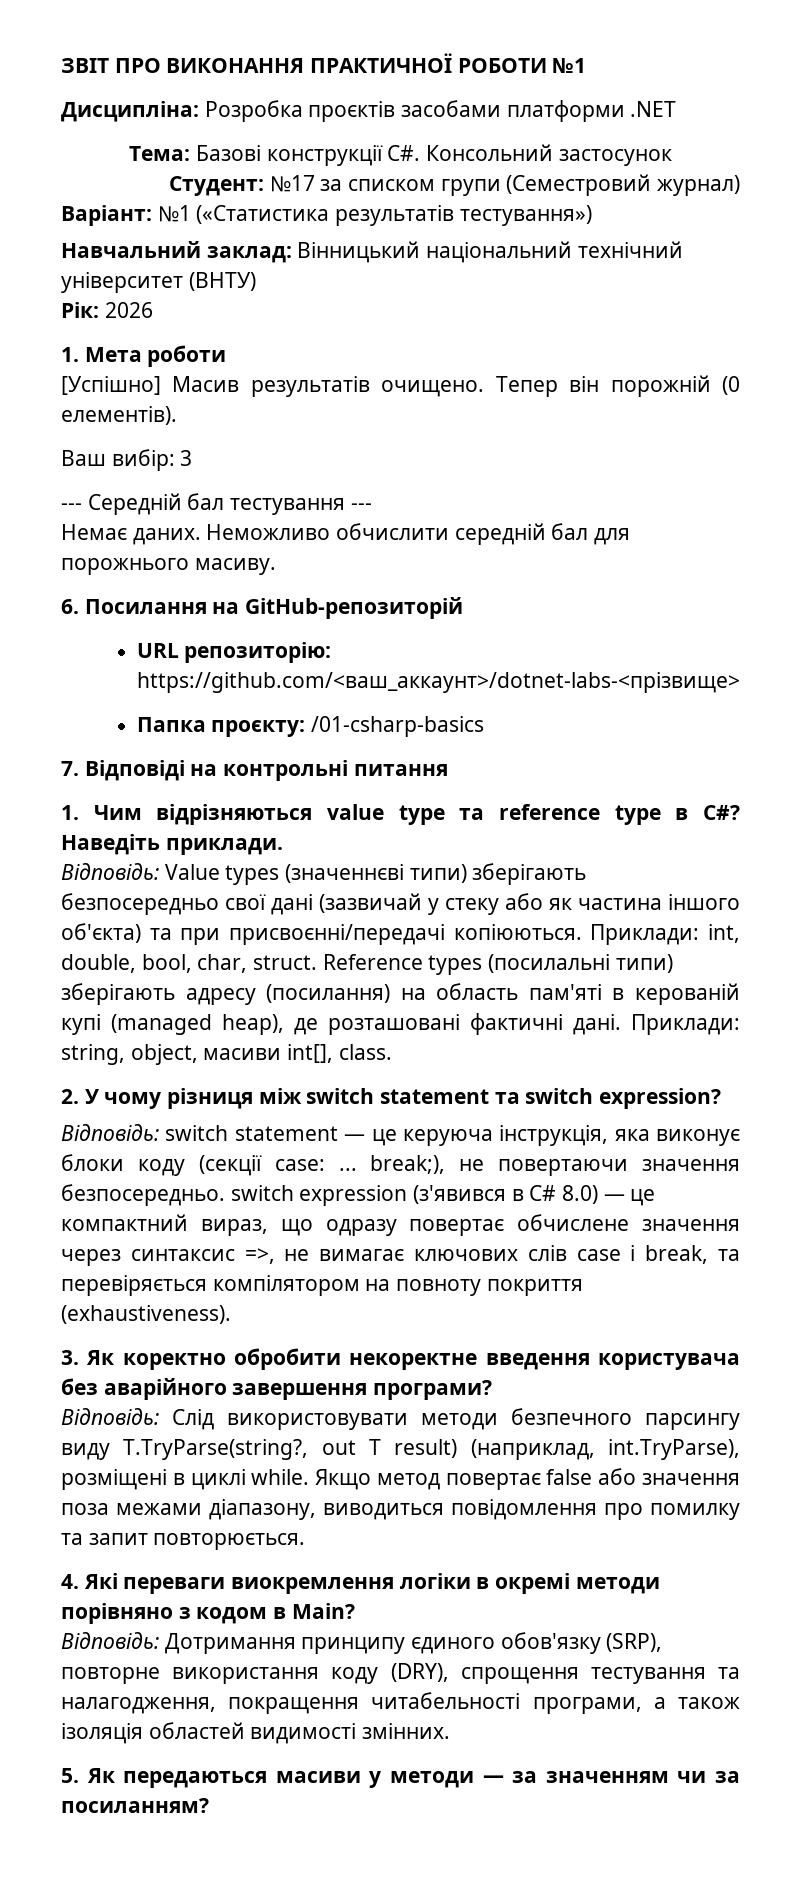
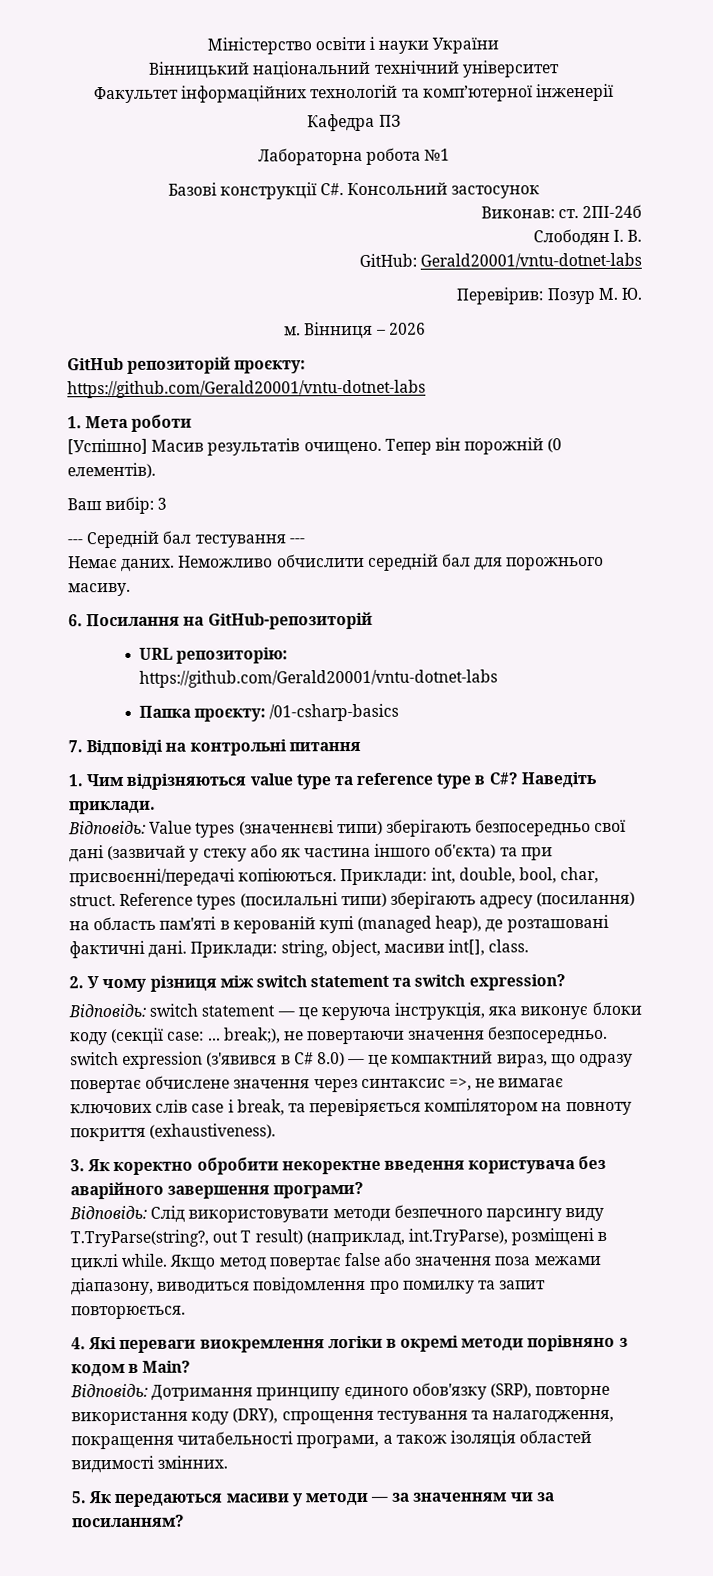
[61,53,587,73] [61,100,677,122] [129,146,191,161] ЗВІТ ПРО ВИКОНАННЯ ПРАКТИЧНОЇ РОБОТИ №1 // Дисципліна: Розробка проєктів засобами платформи .NET // Тема: -> [206,36,500,55] [148,60,560,79] [94,83,614,104] [307,113,401,132] [257,147,451,166] Міністерство освіти і науки України // Вінницький національний технічний університет // Факультет інформаційних технологій та комп’ютерної інженерії // Кафедра ПЗ // Лабораторна робота №1 //
[168,174,740,196] [61,205,592,226] [61,241,683,263] [61,272,256,293] [61,302,153,318] Студент: №17 за списком групи (Семестровий журнал) // Варіант: №1 («Статистика результатів тестування») // Навчальний заклад: Вінницький національний технічний університет (ВНТУ) // Рік: 2026 -> [480,204,642,219] [532,228,642,247] [358,252,642,269] [456,287,642,305] [284,321,426,340] [67,356,307,374] [67,379,426,399] Виконав: ст. 2ПІ-24б // Слободян І. В. // GitHub: Gerald20001/vntu-dotnet-labs // Перевірив: Позур М. Ю. // м. Вінниця – 2026 // GitHub репозиторій проєкту: https://github.com/Gerald20001/vntu-dotnet-labs
[136,672,740,693] https://github.com/<ваш_аккаунт>/dotnet-labs-<прізвище> -> [138,669,498,688] https://github.com/Gerald20001/vntu-dotnet-labs

